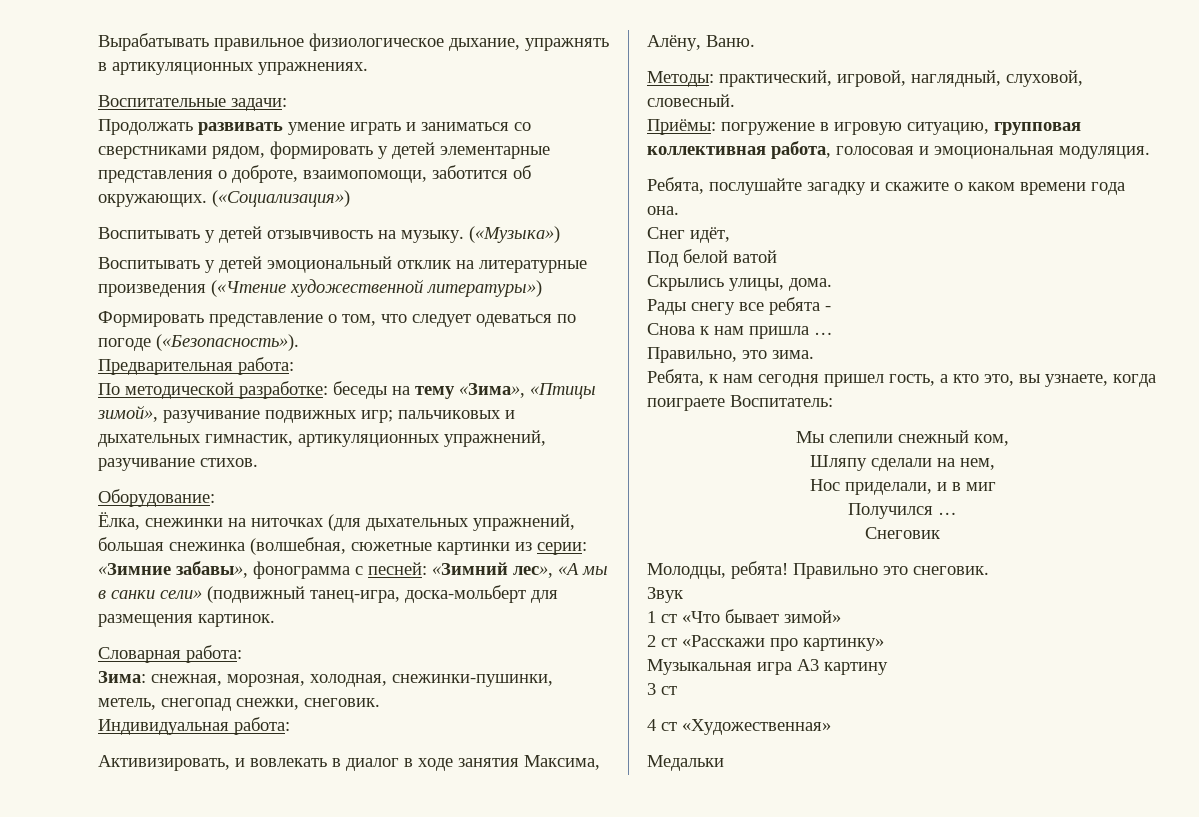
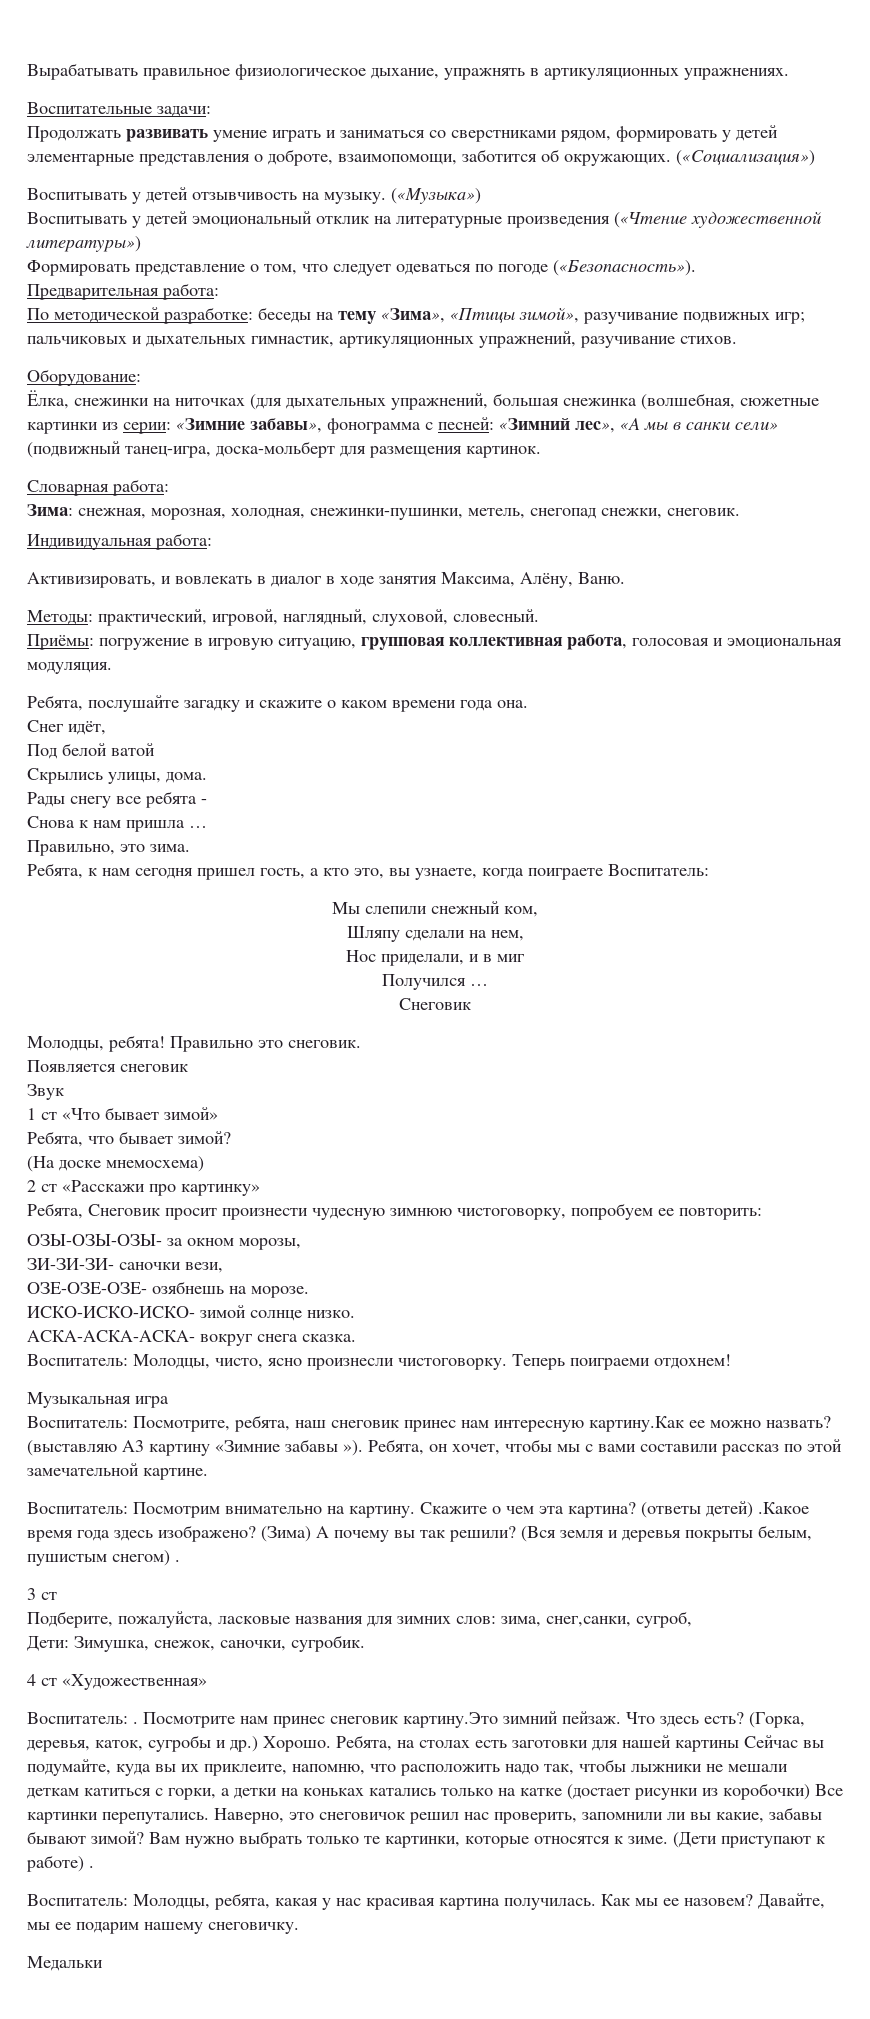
(989, 570) none -> [27,1060,188,1072] // Появляется снеговик
(841, 616) none -> [27,1131,231,1147] [27,1156,204,1172] // Ребята, что бывает зимой? // (На доске мнемосхема)
[647,659,888,675] [647,683,677,695] [647,719,831,735] Музыкальная игра А3 картину // 3 ст // 4 ст «Художественная» -> [27,1203,762,1220] [27,1234,301,1250] [27,1258,223,1273] [27,1281,309,1298] [27,1305,355,1321] [27,1330,356,1346] [27,1354,731,1370] [27,1392,169,1408] [27,1415,831,1432] [27,1439,842,1456] [27,1463,208,1480] [27,1501,809,1518] [27,1525,812,1542] [27,1550,180,1566] [27,1588,57,1600] [27,1611,692,1628] [27,1635,365,1652] [27,1674,207,1690] [27,1711,805,1728] [27,1735,824,1752] [27,1759,788,1776] [27,1783,843,1800] [27,1807,822,1824] [27,1831,825,1848] [26,1855,94,1872] [27,1893,825,1910] [27,1922,299,1934] Ребята, Снеговик просит произнести чудесную зимнюю чистоговорку, попробуем ее повторить: // ОЗЫ-ОЗЫ-ОЗЫ- за окном морозы, // ЗИ-ЗИ-ЗИ- саночки вези, // ОЗЕ-ОЗЕ-ОЗЕ- озябнешь на морозе. // ИСКО-ИСКО-ИСКО- зимой солнце низко. // АСКА-АСКА-АСКА- вокруг снега сказка. // Воспитатель: Молодцы, чисто, ясно произнесли чистоговорку. Теперь поиграеми отдохнем! // Музыкальная игра // Воспитатель: Посмотрите, ребята, наш снеговик принес нам интересную картину.Как ее можно назвать? (выставляю А3 картину «Зимние забавы »). Ребята, он хочет, чтобы мы с вами составили рассказ по этой замечательной картине. // Воспитатель: Посмотрим внимательно на картину. Скажите о чем эта картина? (ответы детей) .Какое время года здесь изображено? (Зима) А почему вы так решили? (Вся земля и деревья покрыты белым, пушистым снегом) . // 3 ст // Подберите, пожалуйста, ласковые названия для зимних слов: зима, снег,санки, сугроб, // Дети: Зимушка, снежок, саночки, сугробик. // 4 ст «Художественная» // Воспитатель: . Посмотрите нам принес снеговик картину.Это зимний пейзаж. Что здесь есть? (Горка, деревья, каток, сугробы и др.) Хорошо. Ребята, на столах есть заготовки для нашей картины Сейчас вы подумайте, куда вы их приклеите, напомню, что расположить надо так, чтобы лыжники не мешали деткам катиться с горки, а детки на коньках катались только на катке (достает рисунки из коробочки) Все картинки перепутались. Наверно, это снеговичок решил нас проверить, запомнили ли вы какие, забавы бывают зимой? Вам нужно выбрать только те картинки, которые относятся к зиме. (Дети приступают к работе) . // Воспитатель: Молодцы, ребята, какая у нас красивая картина получилась. Как мы ее назовем? Давайте, мы ее подарим нашему снеговичку.

